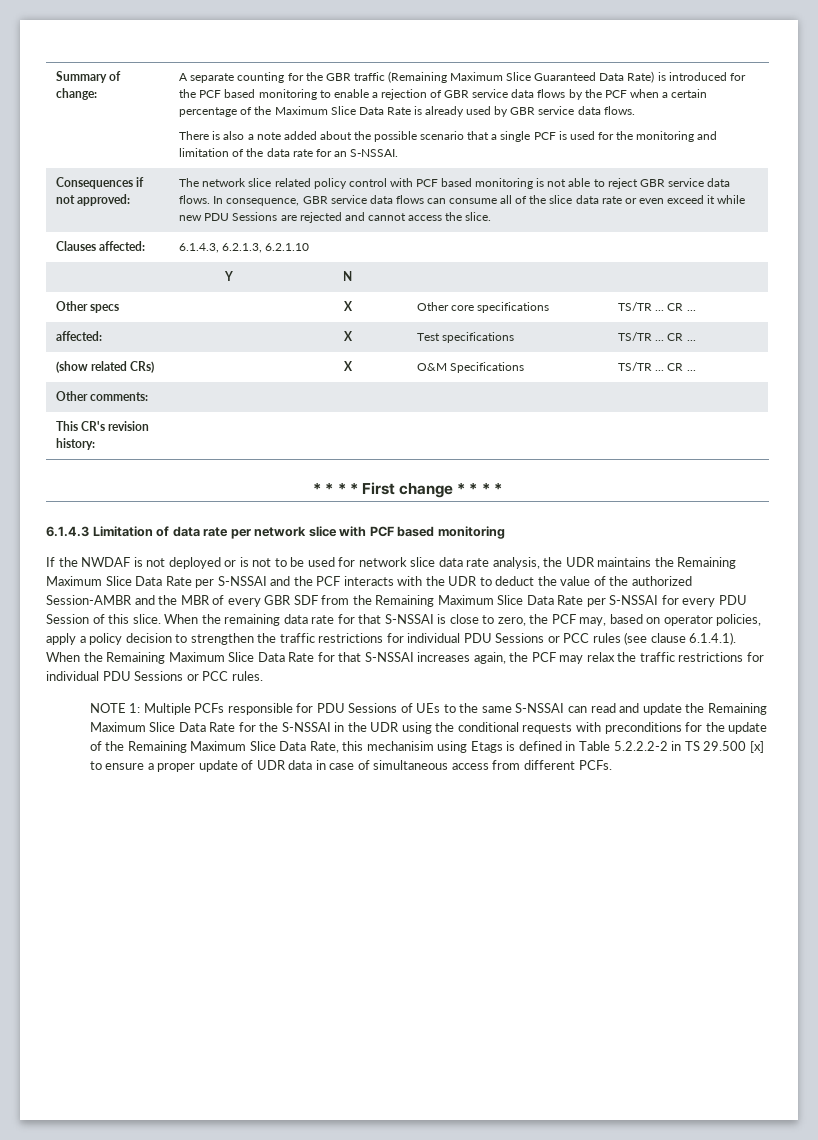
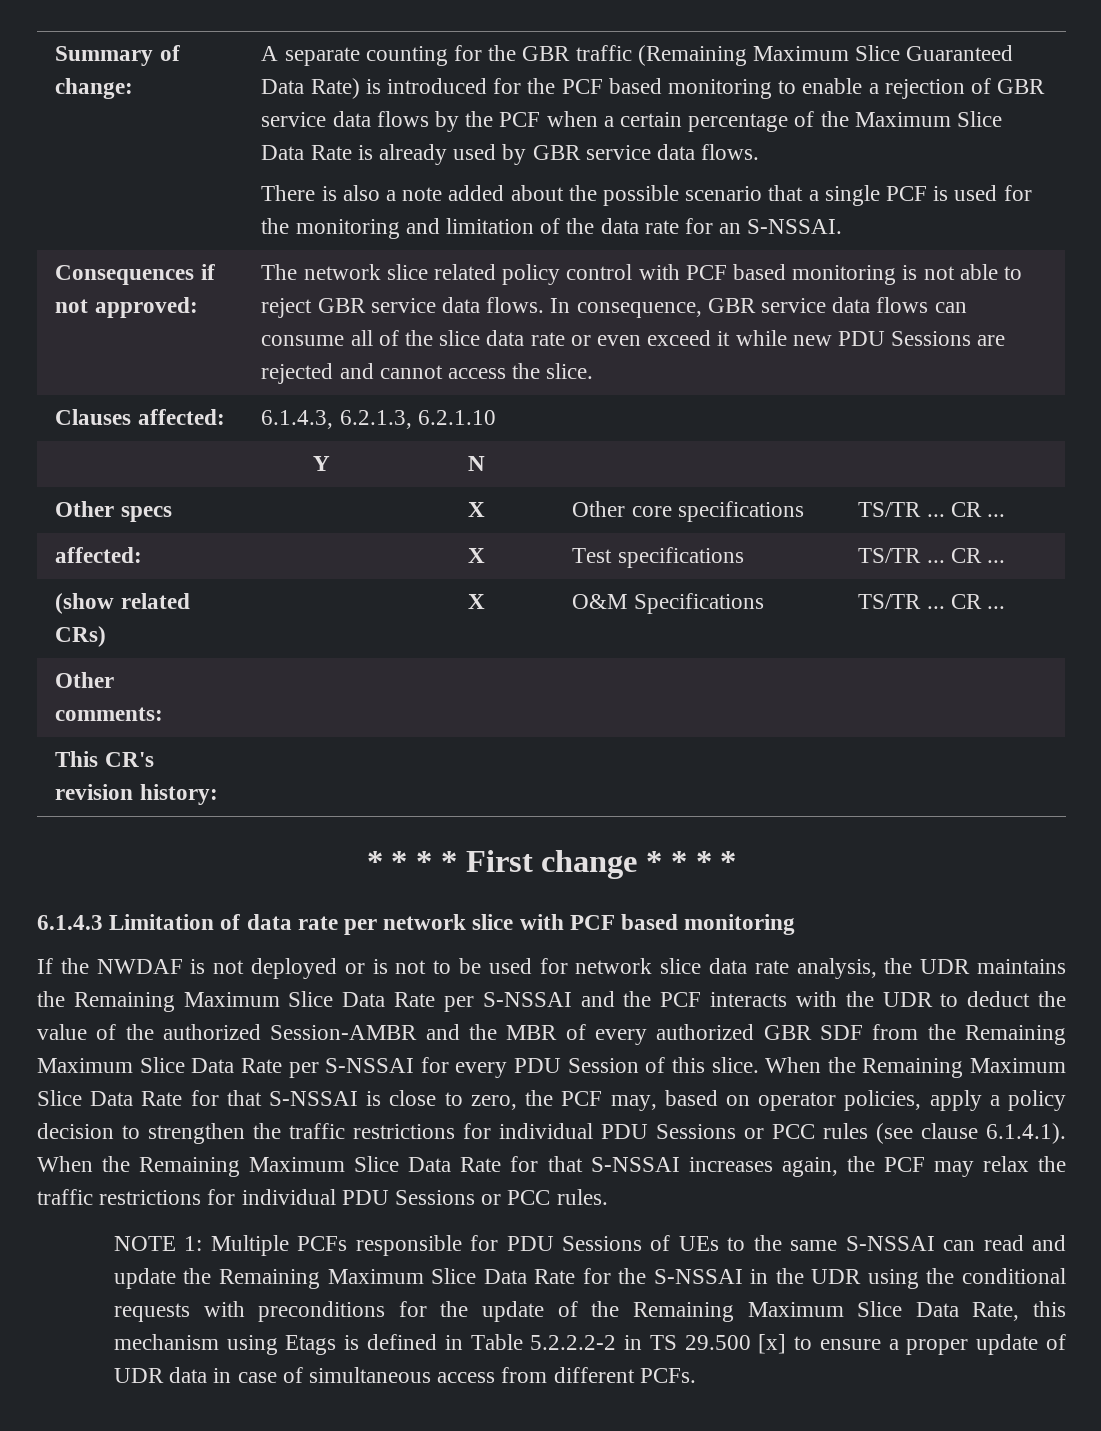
(261, 602) none -> [656,1024,755,1040] authorized
[224,614,335,626] remaining data rate -> [862,1058,1066,1078] [37,1090,183,1106] Remaining Maximum Slice Data Rate
[366,741,434,751] mechanisim -> [113,1334,219,1350] mechanism

